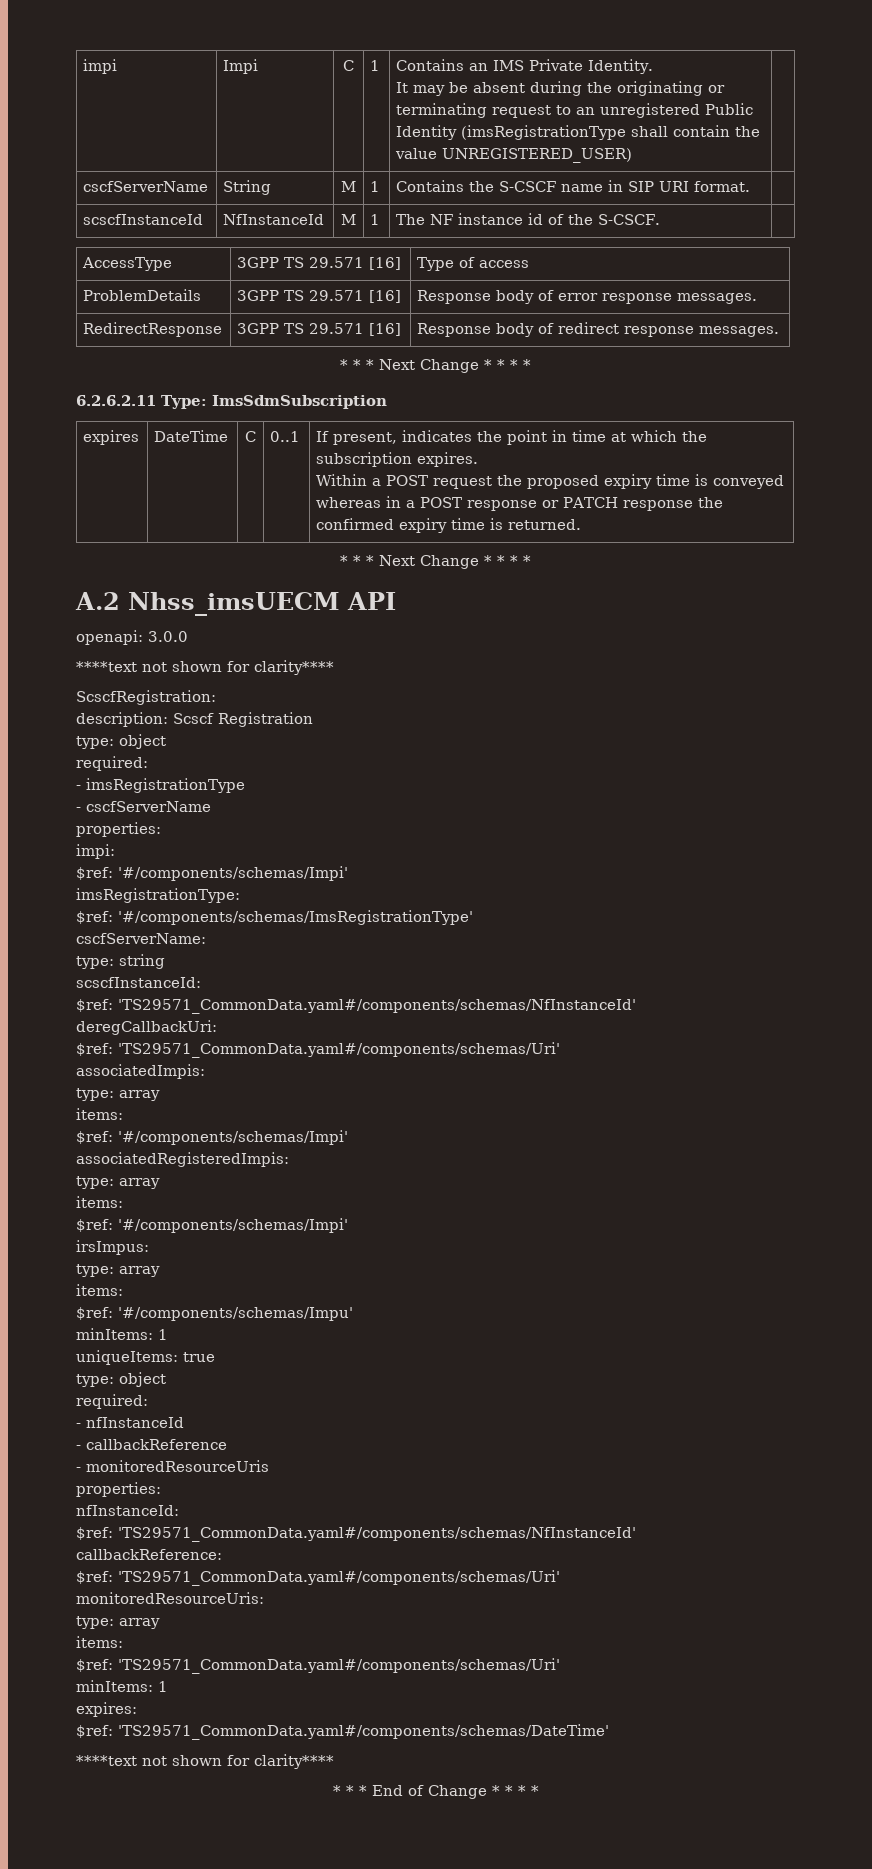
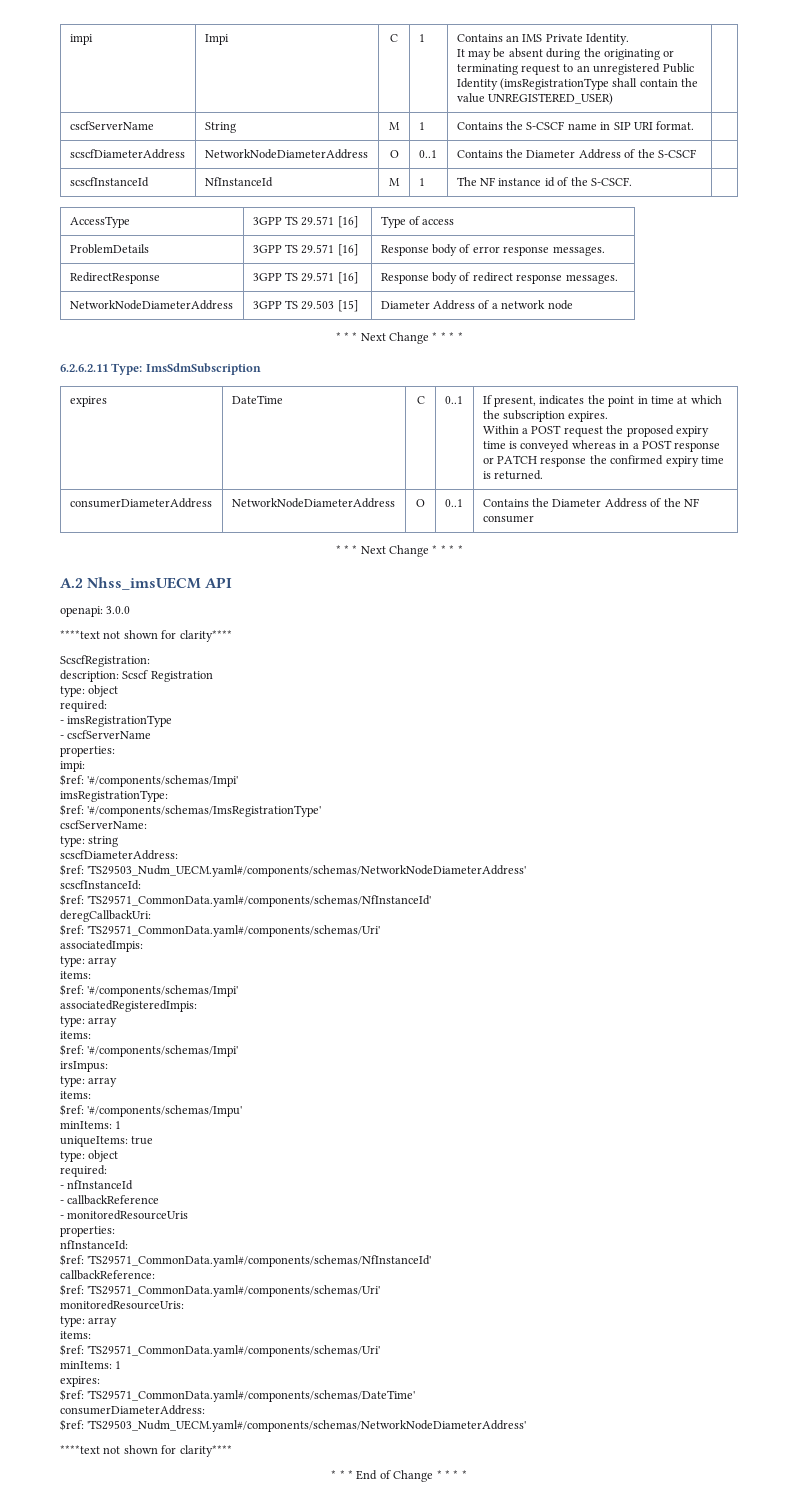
(751, 186) none -> [69,149,185,159] [204,149,368,159] [389,150,399,158] [418,150,437,158] [456,149,696,159] // scscfDiameterAddress | NetworkNodeDiameterAddress | O | 0..1 | Contains the Diameter Address of the S-CSCF |
(780, 331) none -> [69,300,233,310] [252,300,358,312] [380,300,573,310] // NetworkNodeDiameterAddress | 3GPP TS 29.503 [15] | Diameter Address of a network node
(582, 524) none -> [69,498,212,508] [231,498,395,508] [416,499,425,507] [444,499,463,507] [482,498,699,508] [482,515,534,523] // consumerDiameterAddress | NetworkNodeDiameterAddress | O | 0..1 | Contains the Diameter Address of the NF consumer
(165, 961) none -> [60,850,178,860] [60,864,527,877] // scscfDiameterAddress: // $ref: 'TS29503_Nudm_UECM.yaml#/components/schemas/NetworkNodeDiameterAddress'
(609, 1732) none -> [60,1405,205,1415] [60,1419,527,1432] // consumerDiameterAddress: // $ref: 'TS29503_Nudm_UECM.yaml#/components/schemas/NetworkNodeDiameterAddress'

